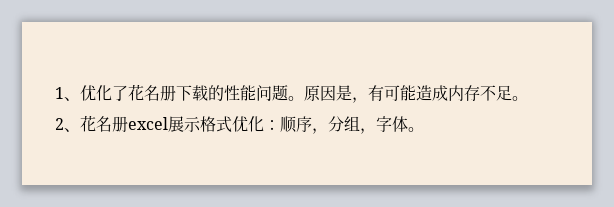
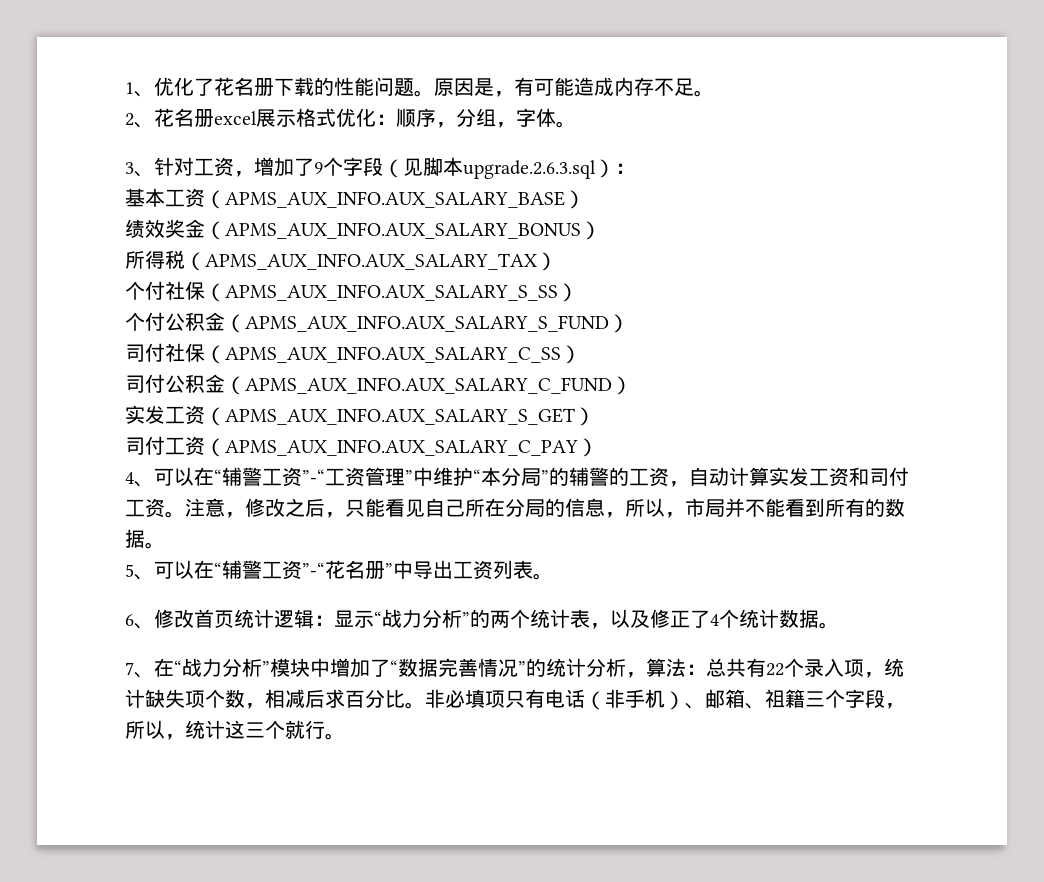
(424, 129) none -> [125,157,635,179] [125,188,585,209] [125,219,601,240] [125,250,557,271] [125,281,578,302] [125,312,629,333] [125,343,581,364] [125,374,632,395] [125,405,595,426] [125,436,598,457] [125,467,909,487] [125,498,905,518] [125,529,165,549] [125,560,553,580] [125,609,839,629] [125,658,904,678] [125,689,905,710] [125,720,345,740] // 3、针对工资，增加了9个字段（见脚本upgrade.2.6.3.sql）： // 基本工资（APMS_AUX_INFO.AUX_SALARY_BASE） // 绩效奖金（APMS_AUX_INFO.AUX_SALARY_BONUS） // 所得税（APMS_AUX_INFO.AUX_SALARY_TAX） // 个付社保（APMS_AUX_INFO.AUX_SALARY_S_SS） // 个付公积金（APMS_AUX_INFO.AUX_SALARY_S_FUND） // 司付社保（APMS_AUX_INFO.AUX_SALARY_C_SS） // 司付公积金（APMS_AUX_INFO.AUX_SALARY_C_FUND） // 实发工资（APMS_AUX_INFO.AUX_SALARY_S_GET） // 司付工资（APMS_AUX_INFO.AUX_SALARY_C_PAY） // 4、可以在“辅警工资”-“工资管理”中维护“本分局”的辅警的工资，自动计算实发工资和司付工资。注意，修改之后，只能看见自己所在分局的信息，所以，市局并不能看到所有的数据。 // 5、可以在“辅警工资”-“花名册”中导出工资列表。 // 6、修改首页统计逻辑：显示“战力分析”的两个统计表，以及修正了4个统计数据。 // 7、在“战力分析”模块中增加了“数据完善情况”的统计分析，算法：总共有22个录入项，统计缺失项个数，相减后求百分比。非必填项只有电话（非手机）、邮箱、祖籍三个字段，所以，统计这三个就行。

